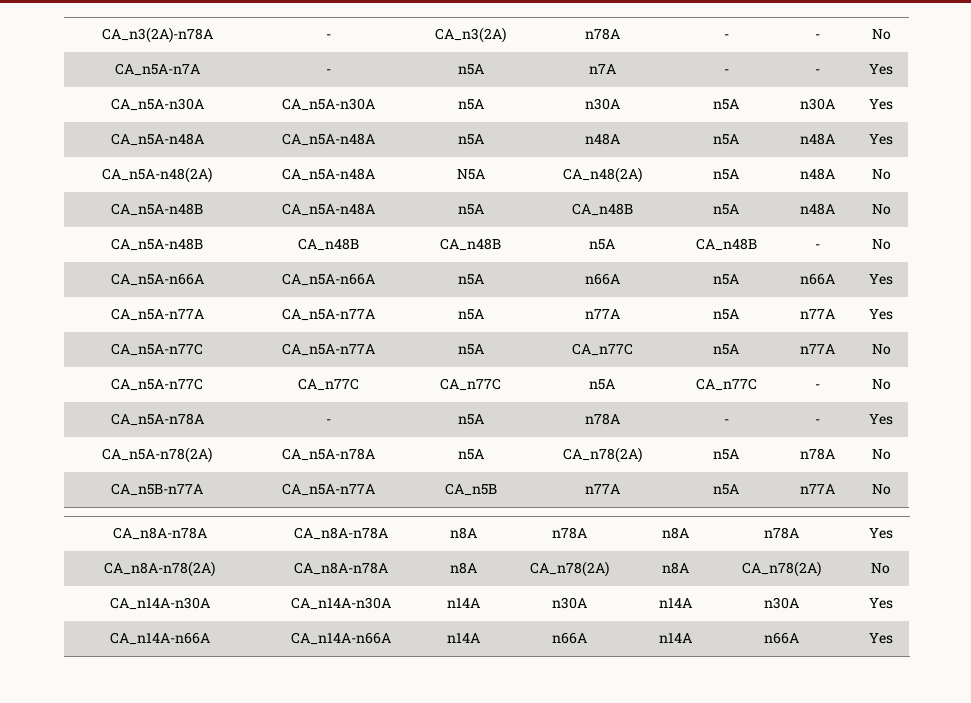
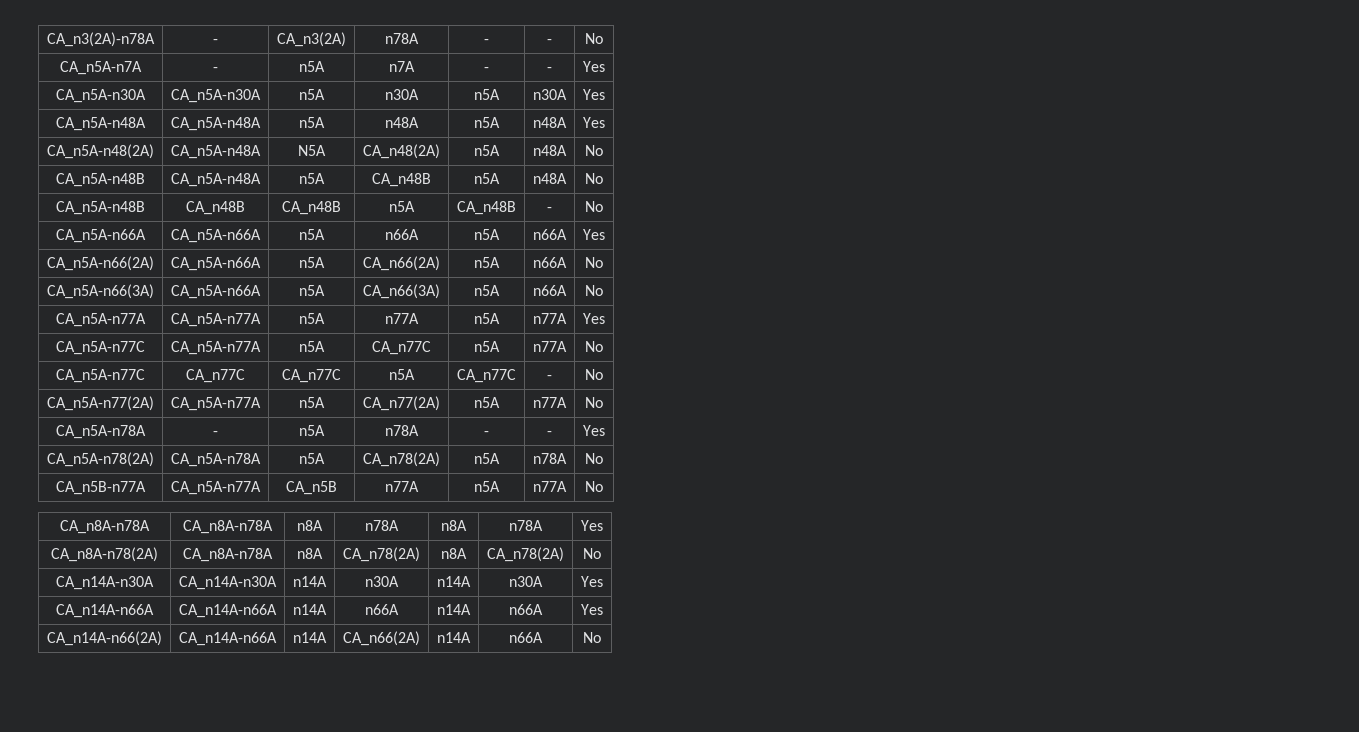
(893, 279) none -> [47,256,154,271] [171,257,261,271] [299,257,325,268] [363,256,440,271] [474,257,500,268] [533,257,567,268] [585,257,603,268] [47,284,154,299] [171,285,261,299] [299,285,325,296] [363,284,440,299] [474,285,500,296] [533,285,567,296] [585,285,603,296] // CA_n5A-n66(2A) | CA_n5A-n66A | n5A | CA_n66(2A) | n5A | n66A | No // CA_n5A-n66(3A) | CA_n5A-n66A | n5A | CA_n66(3A) | n5A | n66A | No
(891, 384) none -> [47,396,154,411] [171,397,261,411] [299,397,325,408] [363,396,440,411] [474,397,500,408] [533,397,567,408] [585,397,603,408] // CA_n5A-n77(2A) | CA_n5A-n77A | n5A | CA_n77(2A) | n5A | n77A | No
(893, 638) none -> [47,631,162,646] [179,632,277,646] [293,632,327,643] [343,631,420,646] [437,632,471,643] [509,632,543,643] [583,632,601,643] // CA_n14A-n66(2A) | CA_n14A-n66A | n14A | CA_n66(2A) | n14A | n66A | No

